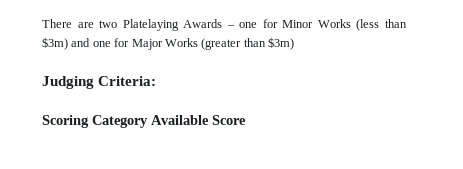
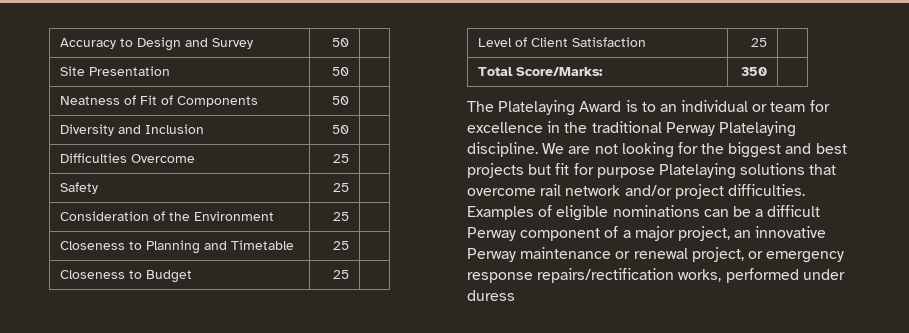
[42,19,407,31] [42,37,294,50] [42,76,157,89] [42,115,246,128] There are two Platelaying Awards – one for Minor Works (less than $3m) and one for Major Works (greater than $3m) // Judging Criteria: // Scoring Category Available Score -> [60,37,254,51] [331,38,349,47] [60,66,171,76] [331,67,349,76] [60,95,259,107] [331,96,349,105] [60,124,205,136] [331,125,349,134] [60,153,196,163] [332,154,349,163] [60,182,99,194] [332,183,349,192] [60,211,275,221] [332,212,349,221] [60,240,295,254] [332,241,349,250] [60,270,193,283] [332,270,349,279] [478,37,647,47] [750,38,767,47] [478,67,604,76] [740,67,767,76] [467,100,830,116] [467,121,796,137] [467,142,847,158] [467,163,837,179] [467,184,805,199] [467,205,821,221] [467,226,827,241] [467,247,845,263] [467,268,845,283] [467,290,515,301] Accuracy to Design and Survey | 50 | // Site Presentation | 50 | // Neatness of Fit of Components | 50 | // Diversity and Inclusion | 50 | // Difficulties Overcome | 25 | // Safety | 25 | // Consideration of the Environment | 25 | // Closeness to Planning and Timetable | 25 | // Closeness to Budget | 25 | // Level of Client Satisfaction | 25 | // Total Score/Marks: | 350 | // The Platelaying Award is to an individual or team for excellence in the traditional Perway Platelaying discipline. We are not looking for the biggest and best projects but fit for purpose Platelaying solutions that overcome rail network and/or project difficulties. Examples of eligible nominations can be a difficult Perway component of a major project, an innovative Perway maintenance or renewal project, or emergency response repairs/rectification works, performed under duress

